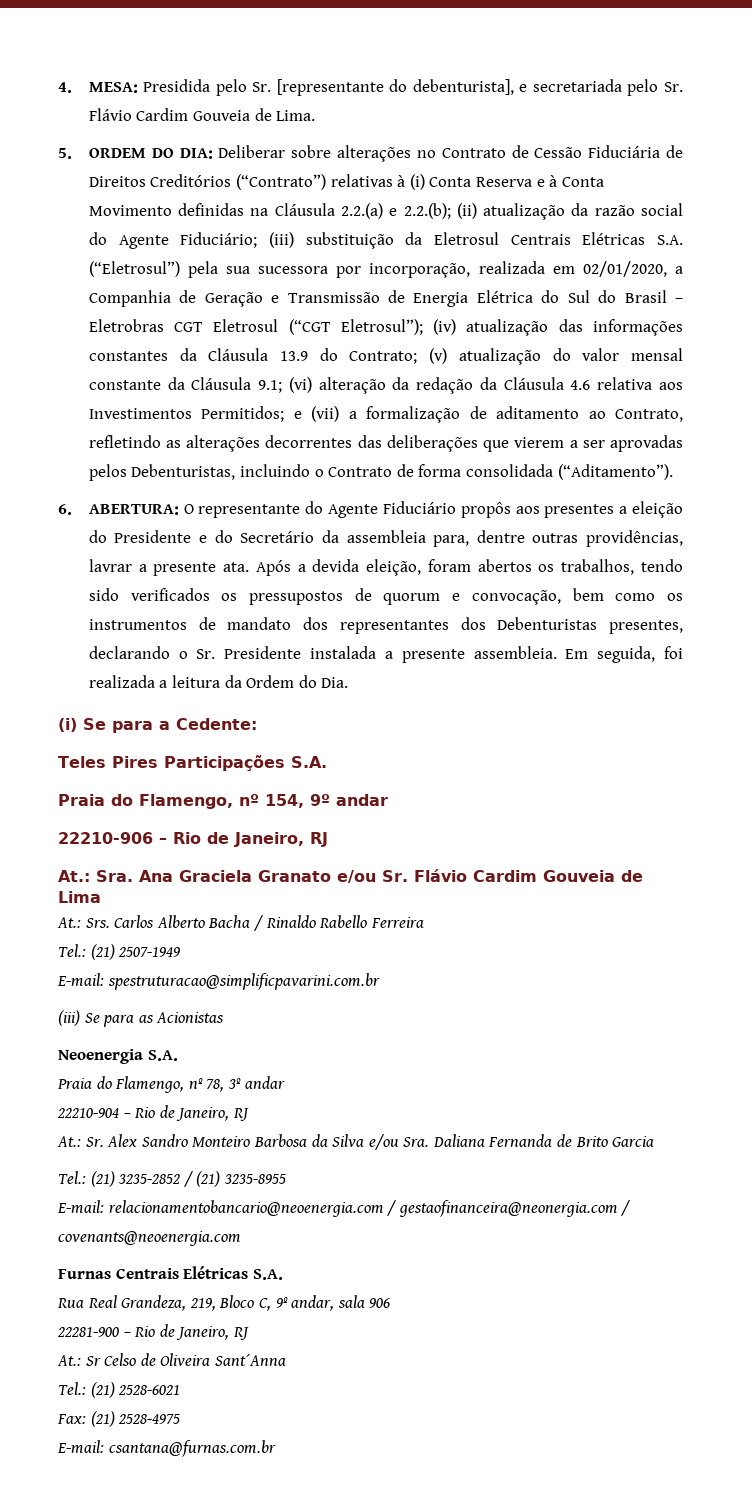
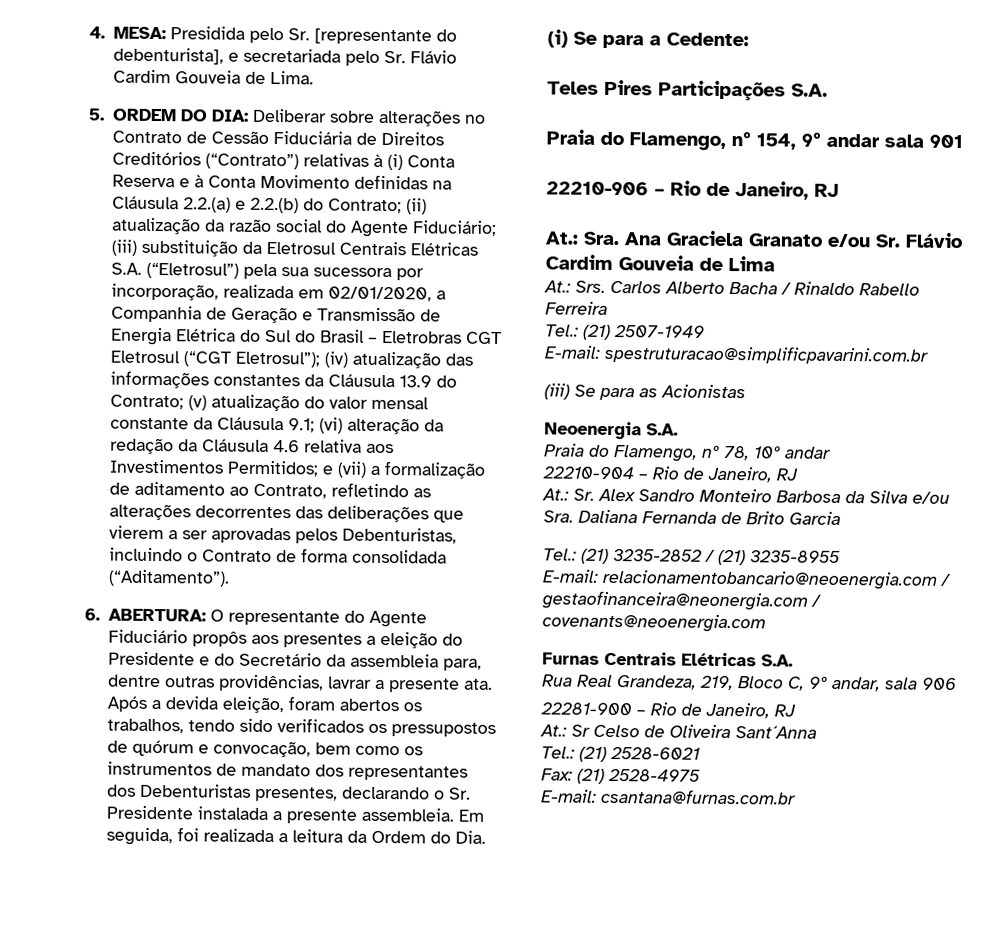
[403,203,451,219] 2.2.(b); -> [250,197,403,214] 2.2.(b) do Contrato;
[383,593,441,605] quorum -> [132,739,195,757] quórum
(388, 800) none -> [884,134,963,149] sala 901
[227,1078,241,1089] 3º -> [754,446,781,459] 10º

